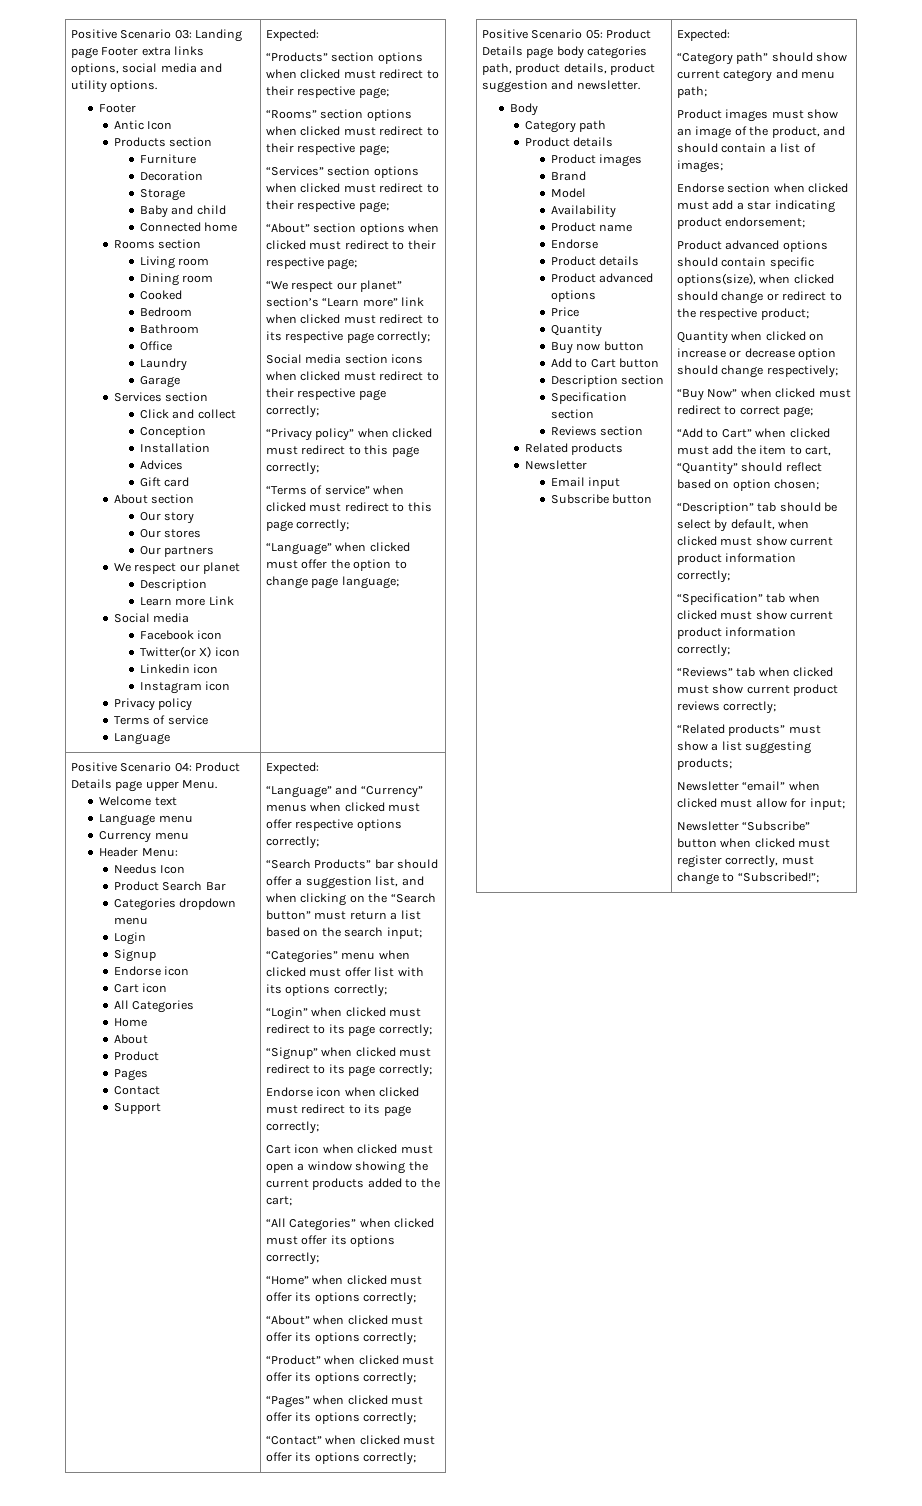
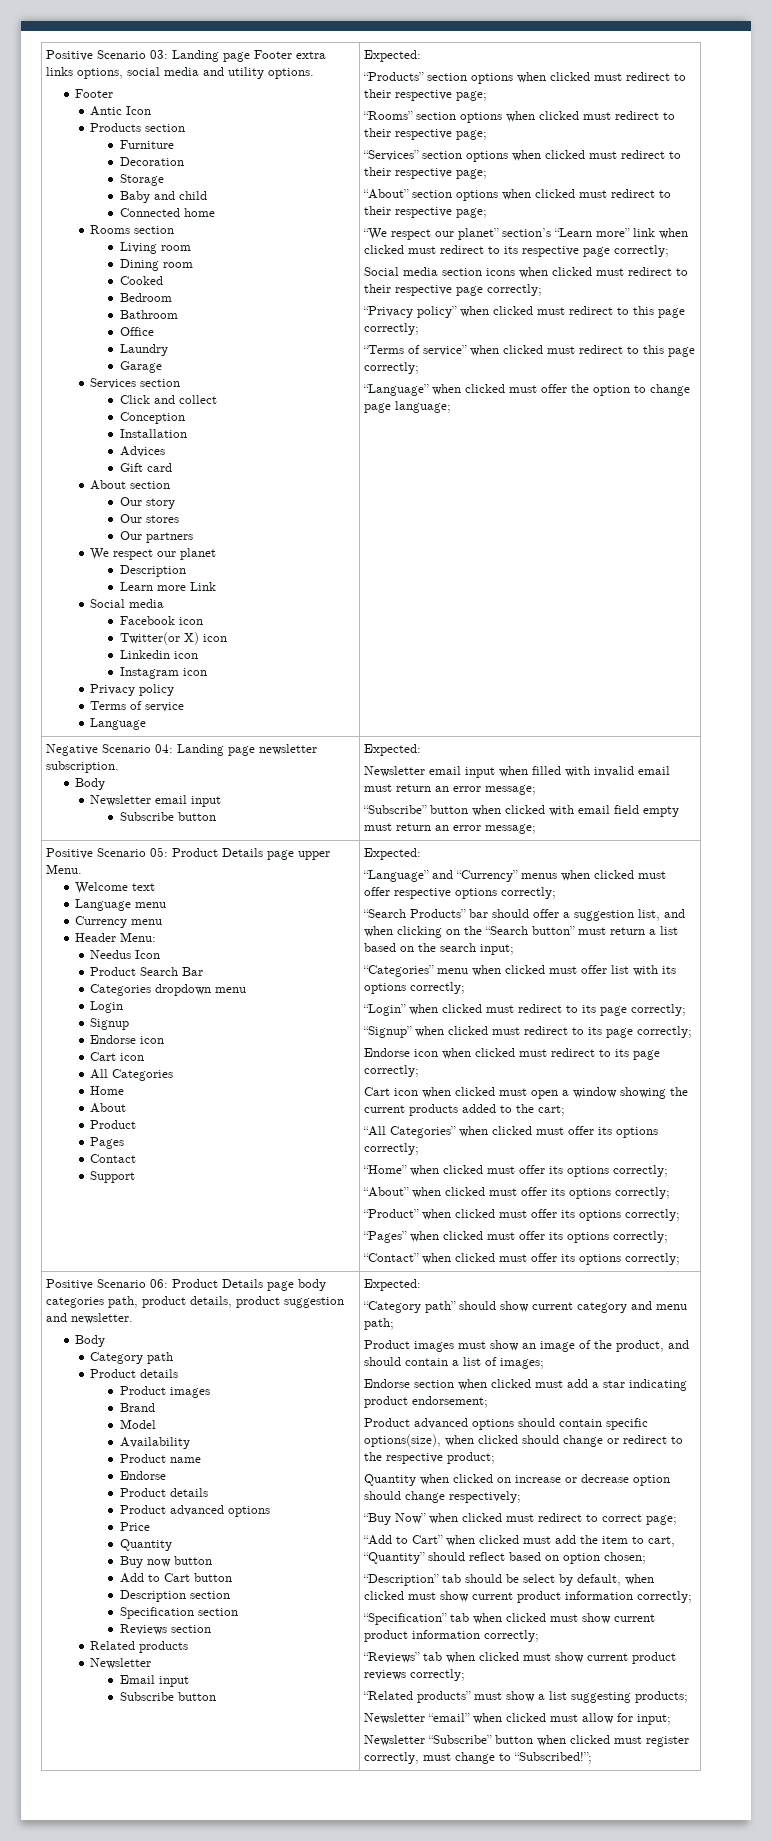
[71,762,192,772] // Positive Scenario 04: -> [46,744,318,756] [46,761,120,773] [75,778,106,790] [90,795,222,807] [119,812,216,821] [364,744,422,756] [364,766,671,778] [364,784,537,795] [363,805,680,817] [364,823,537,834] [46,847,169,859] // Negative Scenario 04: Landing page newsletter subscription. // Body // Newsletter email input // Subscribe button | Expected: // Newsletter email input when filled with invalid email must return an error message; // “Subscribe” button when clicked with email field empty must return an error message; // Positive Scenario 05:
[585,30,603,39] 05: -> [150,1279,169,1288] 06:

